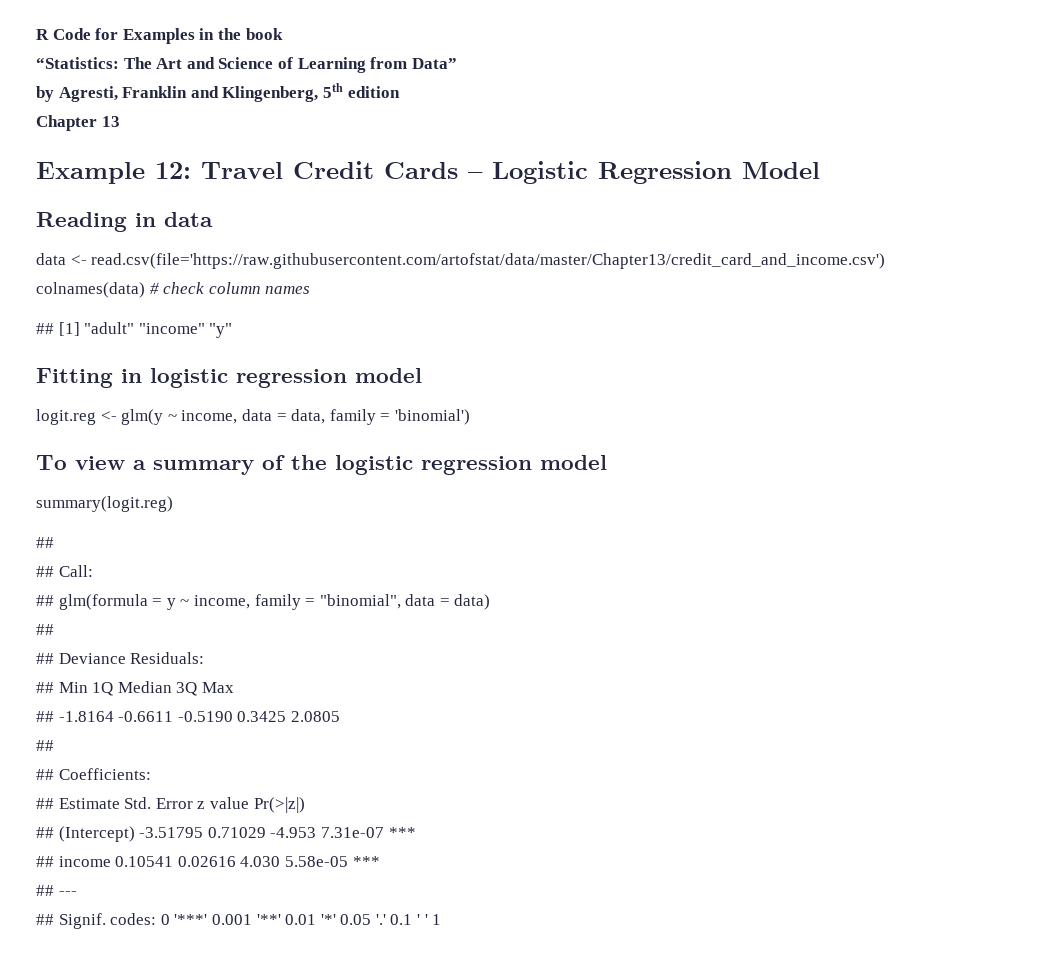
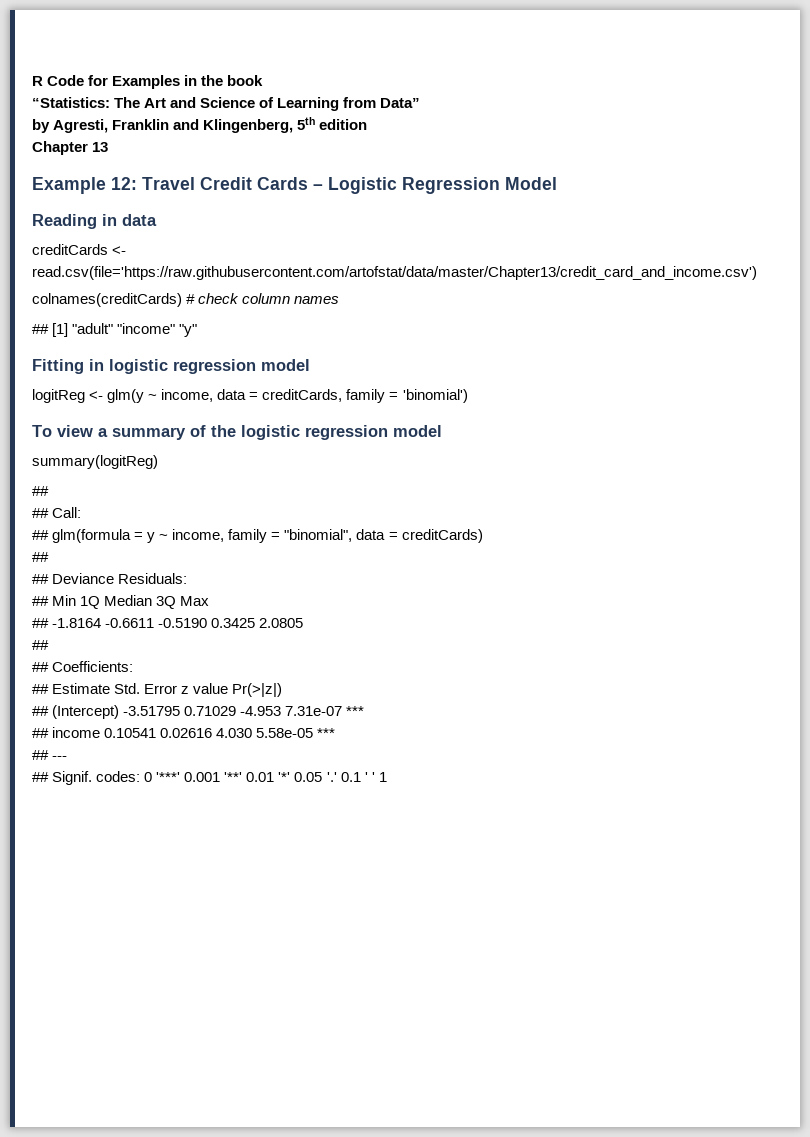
[36,253,66,265] data -> [32,244,108,255] creditCards
[36,282,145,298] colnames(data) -> [32,293,182,307] colnames(creditCards)
[36,409,96,425] logit.reg -> [32,389,85,403] logitReg
[291,409,326,424] data, -> [262,389,343,402] creditCards,
[36,496,173,512] summary(logit.reg) -> [32,455,158,469] summary(logitReg)
[454,594,491,610] data) -> [401,529,483,543] creditCards)

